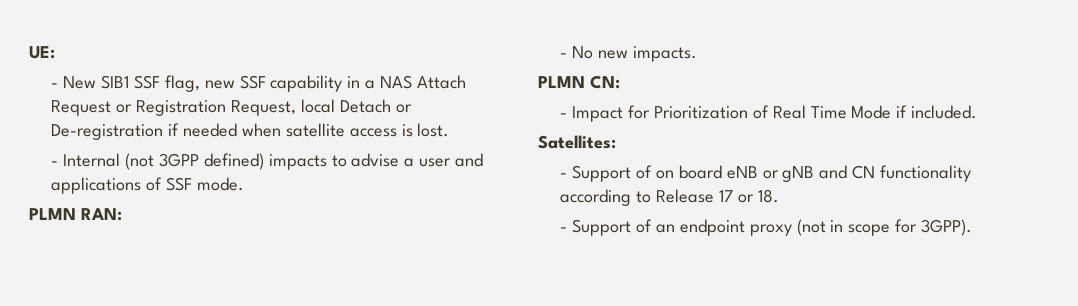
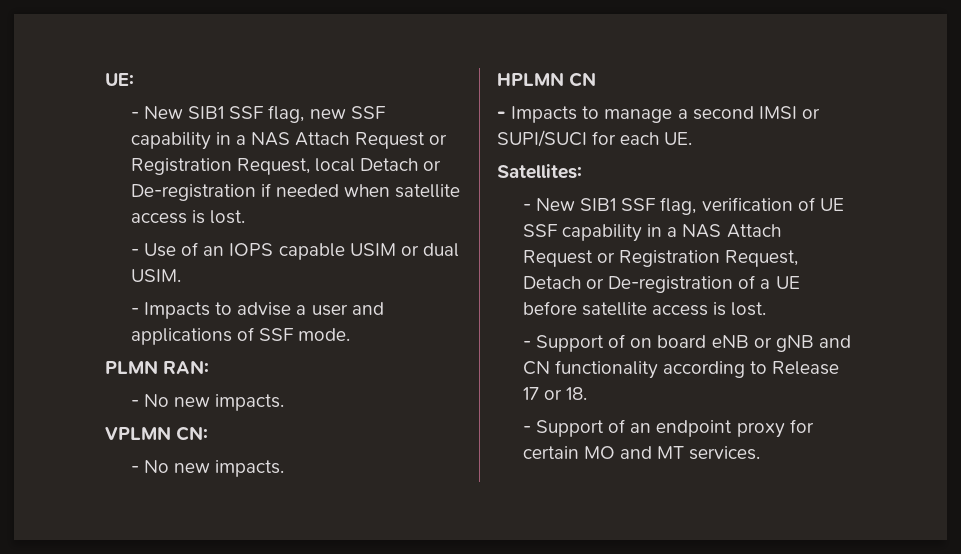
[63,153,327,170] Internal (not 3GPP defined) impacts -> [144,242,460,260] [130,269,181,282] [130,302,211,319] Use of an IOPS capable USIM or dual USIM. // - Impacts
[538,76,585,88] PLMN -> [105,426,171,440] VPLMN
[572,105,978,122] [538,135,616,149] Impact for Prioritization of Real Time Mode if included. // Satellites: -> [144,460,285,477] [497,72,597,87] [497,106,820,123] [497,130,693,147] [497,164,582,179] [522,197,844,215] [522,224,781,242] [522,250,799,267] [522,275,800,293] [522,301,767,316] No new impacts. // HPLMN CN // - Impacts to manage a second IMSI or SUPI/SUCI for each UE. // Satellites: // - New SIB1 SSF flag, verification of UE SSF capability in a NAS Attach Request or Registration Request, Detach or De-registration of a UE before satellite access is lost.
[796,219,973,236] (not in scope for 3GPP). -> [789,419,814,433] [522,446,761,460] for certain MO and MT services.

